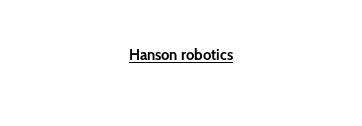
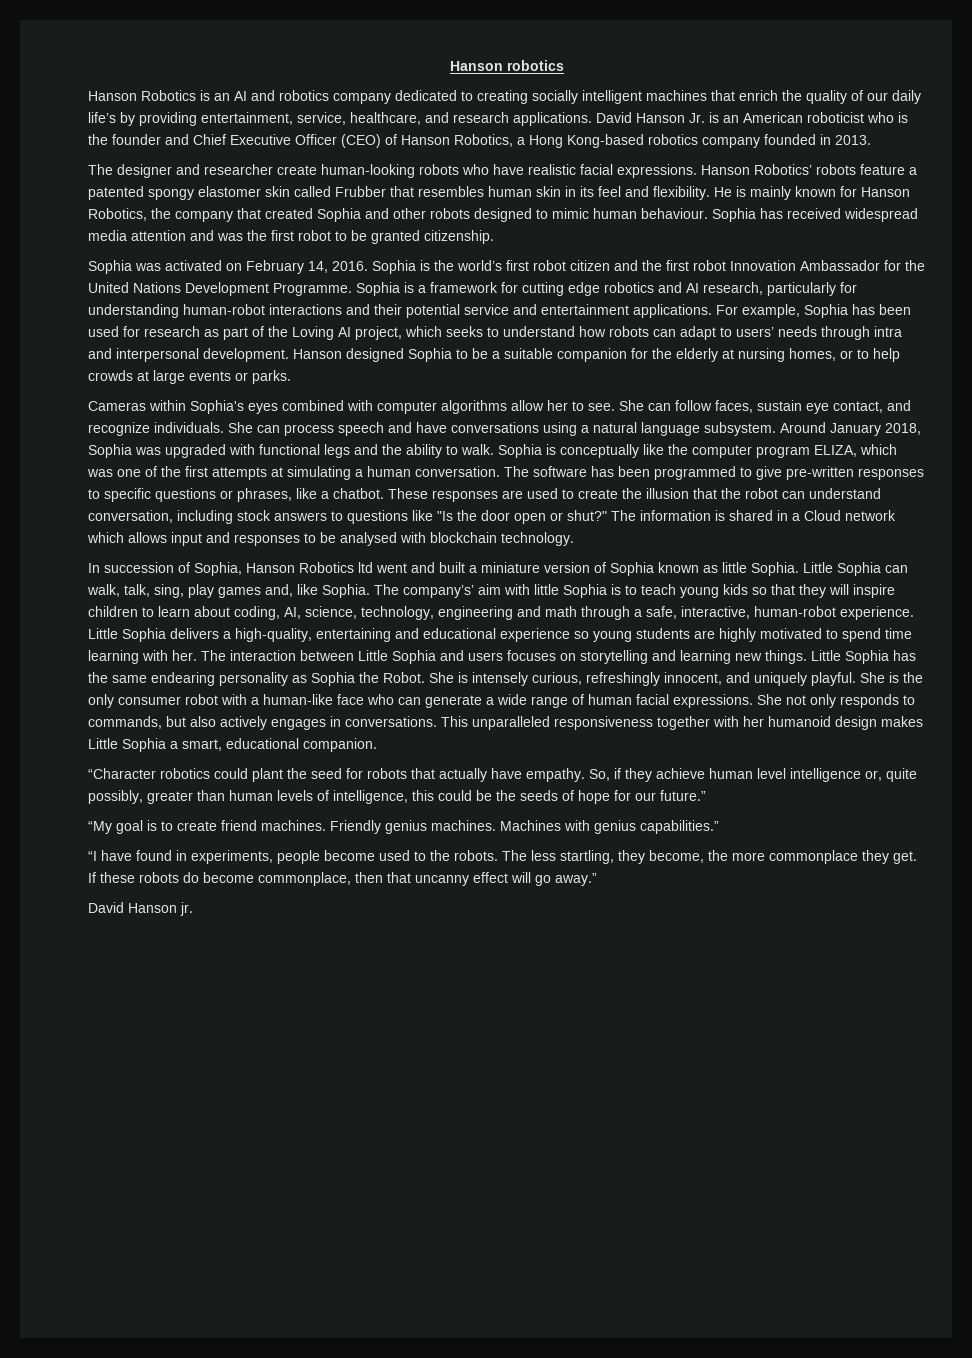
(234, 54) none -> [88,90,921,104] [88,112,908,126] [88,134,871,148] [88,164,917,178] [88,186,910,200] [88,208,918,222] [88,230,494,244] [88,260,925,274] [88,282,857,296] [88,304,911,318] [88,326,902,340] [88,348,900,362] [88,370,291,384] [88,400,911,414] [88,422,921,436] [88,444,897,458] [87,466,924,480] [88,488,881,502] [88,510,896,524] [87,532,574,546] [88,562,908,576] [87,584,895,598] [88,606,914,620] [88,628,912,642] [88,650,916,664] [88,672,923,686] [88,694,915,708] [88,716,923,730] [88,738,377,752] [88,768,917,782] [88,790,706,804] [88,820,719,834] [88,850,917,864] [88,872,597,886] [88,902,193,916] // Hanson Robotics is an AI and robotics company dedicated to creating socially intelligent machines that enrich the quality of our daily life’s by providing entertainment, service, healthcare, and research applications. David Hanson Jr. is an American roboticist who is the founder and Chief Executive Officer (CEO) of Hanson Robotics, a Hong Kong-based robotics company founded in 2013. // The designer and researcher create human-looking robots who have realistic facial expressions. Hanson Robotics’ robots feature a patented spongy elastomer skin called Frubber that resembles human skin in its feel and flexibility. He is mainly known for Hanson Robotics, the company that created Sophia and other robots designed to mimic human behaviour. Sophia has received widespread media attention and was the first robot to be granted citizenship. // Sophia was activated on February 14, 2016. Sophia is the world’s first robot citizen and the first robot Innovation Ambassador for the United Nations Development Programme. Sophia is a framework for cutting edge robotics and AI research, particularly for understanding human-robot interactions and their potential service and entertainment applications. For example, Sophia has been used for research as part of the Loving AI project, which seeks to understand how robots can adapt to users’ needs through intra and interpersonal development. Hanson designed Sophia to be a suitable companion for the elderly at nursing homes, or to help crowds at large events or parks. // Cameras within Sophia's eyes combined with computer algorithms allow her to see. She can follow faces, sustain eye contact, and recognize individuals. She can process speech and have conversations using a natural language subsystem. Around January 2018, Sophia was upgraded with functional legs and the ability to walk. Sophia is conceptually like the computer program ELIZA, which was one of the first attempts at simulating a human conversation. The software has been programmed to give pre-written responses to specific questions or phrases, like a chatbot. These responses are used to create the illusion that the robot can understand conversation, including stock answers to questions like "Is the door open or shut?" The information is shared in a Cloud network which allows input and responses to be analysed with blockchain technology. // In succession of Sophia, Hanson Robotics ltd went and built a miniature version of Sophia known as little Sophia. Little Sophia can walk, talk, sing, play games and, like Sophia. The company’s’ aim with little Sophia is to teach young kids so that they will inspire children to learn about coding, AI, science, technology, engineering and math through a safe, interactive, human-robot experience. Little Sophia delivers a high-quality, entertaining and educational experience so young students are highly motivated to spend time learning with her. The interaction between Little Sophia and users focuses on storytelling and learning new things. Little Sophia has the same endearing personality as Sophia the Robot. She is intensely curious, refreshingly innocent, and uniquely playful. She is the only consumer robot with a human-like face who can generate a wide range of human facial expressions. She not only responds to commands, but also actively engages in conversations. This unparalleled responsiveness together with her humanoid design makes Little Sophia a smart, educational companion. // “Character robotics could plant the seed for robots that actually have empathy. So, if they achieve human level intelligence or, quite possibly, greater than human levels of intelligence, this could be the seeds of hope for our future.” // “My goal is to create friend machines. Friendly genius machines. Machines with genius capabilities.” // “I have found in experiments, people become used to the robots. The less startling, they become, the more commonplace they get. If these robots do become commonplace, then that uncanny effect will go away.” // David Hanson jr.

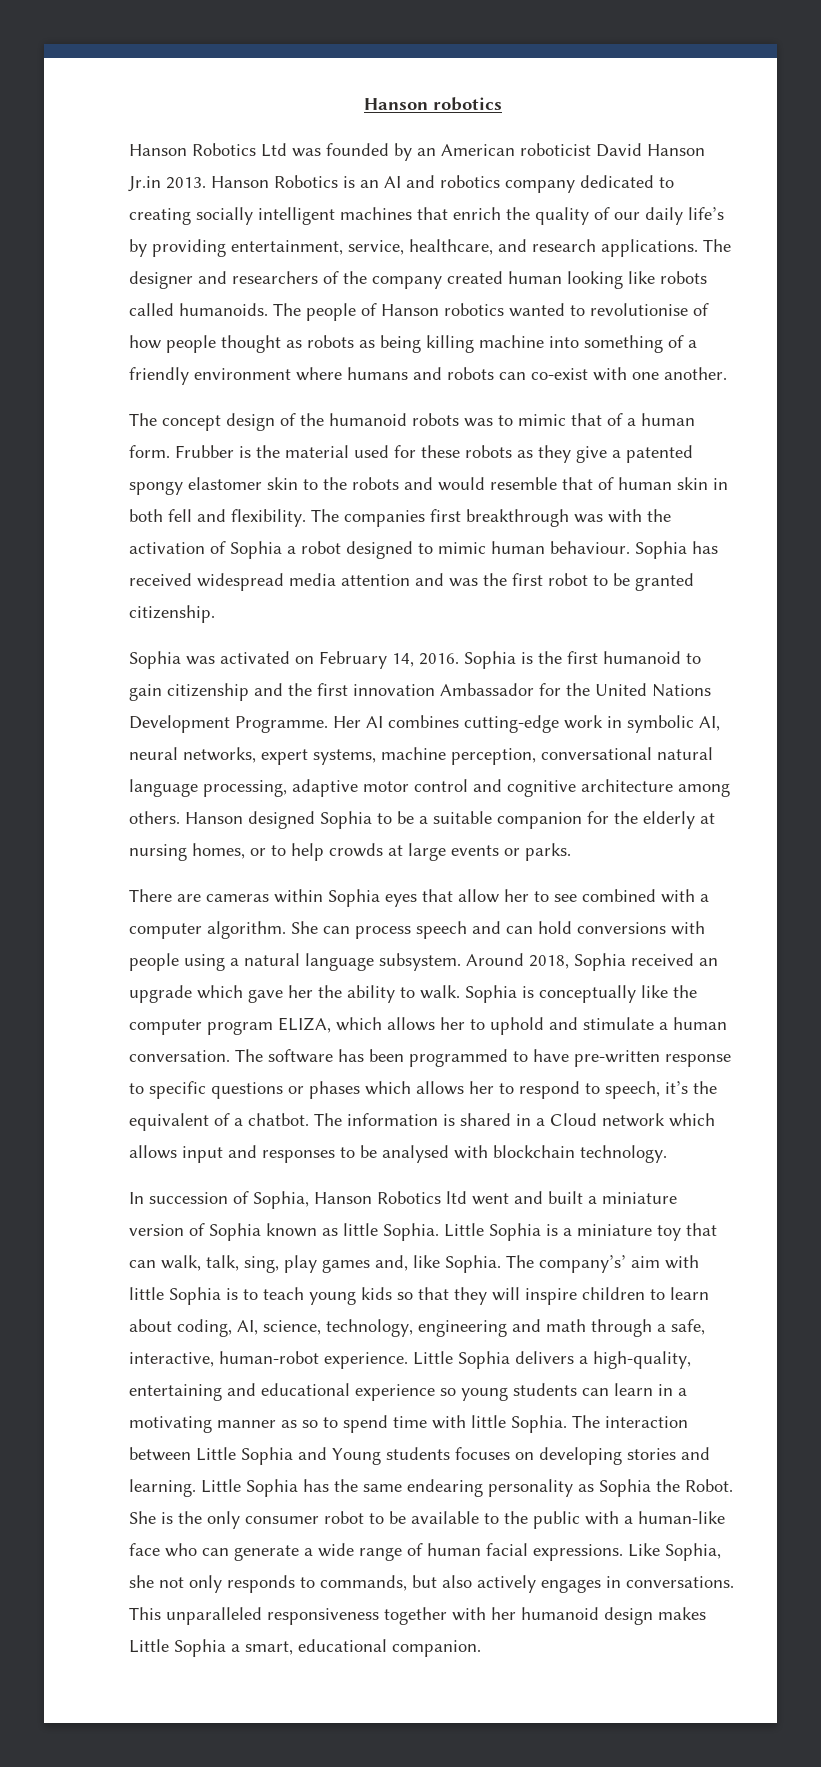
(196, 95) none -> [261,143,705,161] [128,175,338,192] Ltd was founded by an American roboticist David Hanson Jr.in 2013. Hanson Robotics
[596,112,908,123] [88,134,871,148] [88,164,905,178] David Hanson Jr. is an American roboticist who is the founder and Chief Executive Officer (CEO) of Hanson Robotics, a Hong Kong-based robotics company founded in 2013. // The designer and researcher create human-looking robots who have realistic facial expressions. Hanson Robotics’ robots feature -> [703,239,731,252] [129,271,707,289] [129,303,709,321] [129,335,697,353] [129,367,727,385] [129,413,695,431] [129,445,607,463] The designer and researchers of the company created human looking like robots called humanoids. The people of Hanson robotics wanted to revolutionise of how people thought as robots as being killing machine into something of a friendly environment where humans and robots can co-exist with one another. // The concept design of the humanoid robots was to mimic that of a human form. Frubber is the material used for these robots as they give
[294,186,910,200] [88,208,470,222] called Frubber that resembles human skin in its feel and flexibility. He is mainly known for Hanson Robotics, the company that created Sophia and other robots -> [303,477,728,491] [129,509,671,527] [129,541,341,559] to the robots and would resemble that of human skin in both fell and flexibility. The companies first breakthrough was with the activation of Sophia a robot
[457,260,610,271] world’s first robot citizen -> [567,651,701,664] [129,683,249,701] first humanoid to gain citizenship
[693,260,796,271] robot Innovation -> [353,684,435,696] innovation
[356,282,857,296] [88,304,911,318] [88,326,902,340] [88,348,289,362] Sophia is a framework for cutting edge robotics and AI research, particularly for understanding human-robot interactions and their potential service and entertainment applications. For example, Sophia has been used for research as part of the Loving AI project, which seeks to understand how robots can adapt to users’ needs through intra and interpersonal development. -> [333,715,720,733] [129,747,713,765] [129,779,730,797] [129,811,180,824] Her AI combines cutting-edge work in symbolic AI, neural networks, expert systems, machine perception, conversational natural language processing, adaptive motor control and cognitive architecture among others.
[88,400,911,414] [88,422,224,436] Cameras within Sophia's eyes combined with computer algorithms allow her to see. She can follow faces, sustain eye contact, and recognize individuals. -> [129,889,709,907] [129,921,286,939] There are cameras within Sophia eyes that allow her to see combined with a computer algorithm.
[416,422,539,433] have conversations -> [506,921,705,935] [129,953,179,971] can hold conversions with people
[830,423,881,436] January -> (524, 959) none
[135,444,378,458] was upgraded with functional legs and -> [631,953,718,966] [129,985,313,1003] received an upgrade which gave her
[87,466,351,480] was one of the first attempts at simulating -> [387,1017,654,1035] allows her to uphold and stimulate
[756,466,924,480] give pre-written responses -> [533,1049,731,1067] have pre-written response
[237,488,881,502] [88,510,607,524] phrases, like a chatbot. These responses are used to create the illusion that the robot can understand conversation, including stock answers to questions like "Is the door open or shut?" -> [309,1081,717,1099] [129,1113,309,1131] phases which allows her to respond to speech, it’s the equivalent of a chatbot.
(881, 569) none -> [546,1223,717,1241] is a miniature toy that
[694,628,912,642] [88,650,197,664] are highly motivated to spend time learning with her. -> [582,1383,687,1396] [129,1415,567,1433] can learn in a motivating manner as so to spend time with little Sophia.
[468,650,807,664] users focuses on storytelling and learning new things. -> [332,1447,710,1465] [129,1479,196,1497] Young students focuses on developing stories and learning.
[472,672,923,686] [88,694,218,708] intensely curious, refreshingly innocent, and uniquely playful. She is the only consumer robot -> [178,1511,580,1529] the only consumer robot to be available to the public
[757,694,782,705] She -> [628,1543,721,1561] [129,1575,154,1588] Like Sophia, she
[88,768,917,782] [88,790,706,804] [88,820,719,834] [88,850,917,864] [88,872,597,886] [88,902,193,916] // “Character robotics could plant the seed for robots that actually have empathy. So, if they achieve human level intelligence or, quite possibly, greater than human levels of intelligence, this could be the seeds of hope for our future.” // “My goal is to create friend machines. Friendly genius machines. Machines with genius capabilities.” // “I have found in experiments, people become used to the robots. The less startling, they become, the more commonplace they get. If these robots do become commonplace, then that uncanny effect will go away.” // David Hanson jr. -> (481, 1648) none

